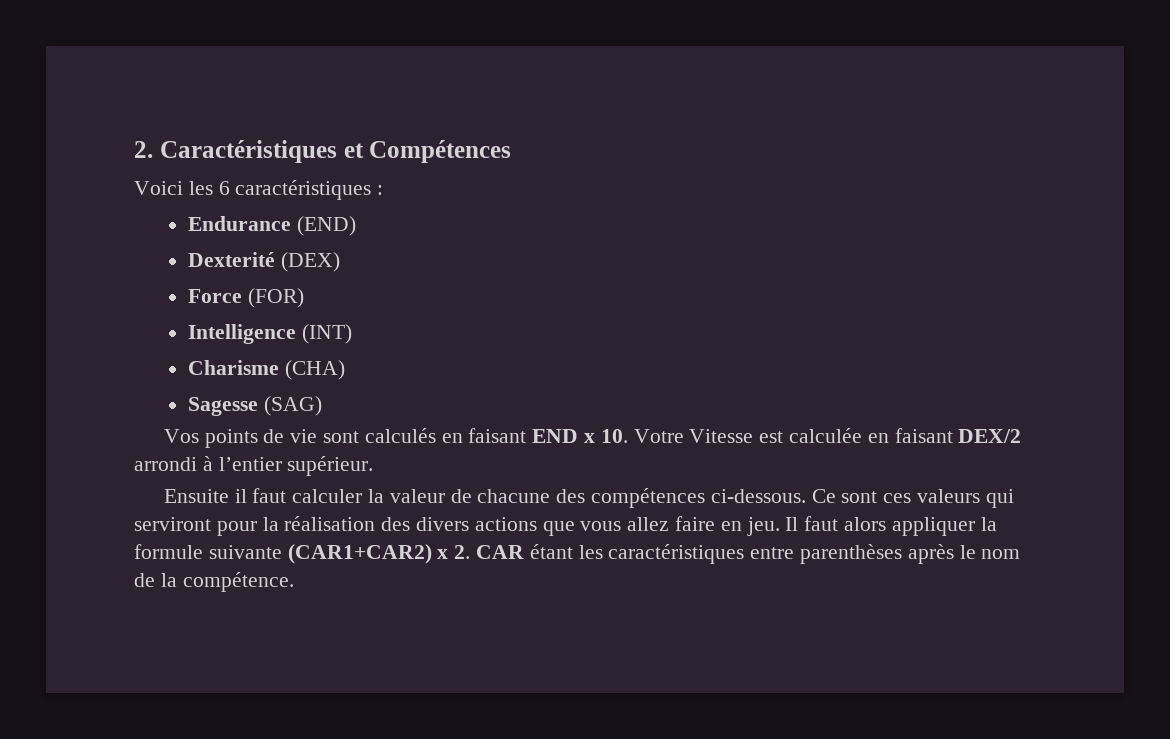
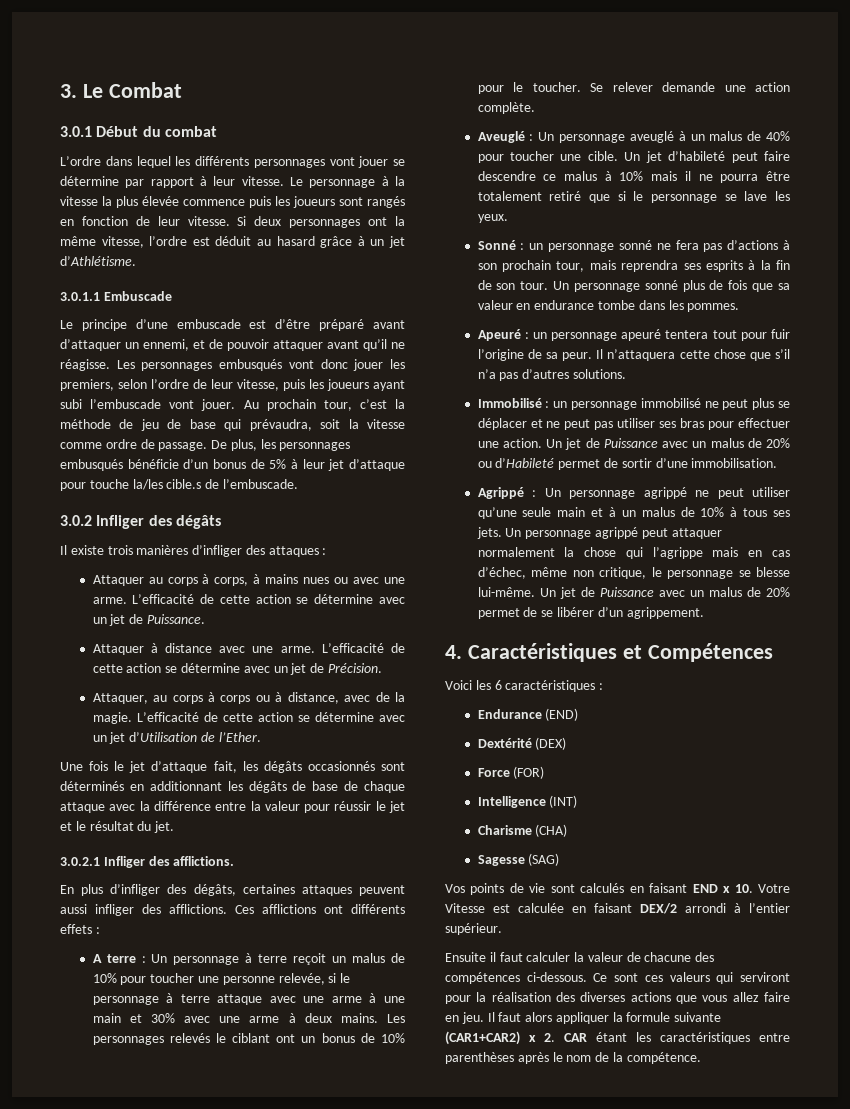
[134,141,153,158] 2. -> [60,82,182,98] [60,126,217,137] [60,156,405,168] [60,176,405,188] [60,196,405,208] [60,216,405,228] [60,236,406,248] [60,256,136,266] [60,291,172,301] [60,319,405,331] [60,339,405,351] [60,359,405,371] [60,379,405,391] [60,399,405,411] [60,419,406,431] [60,439,351,451] [60,459,405,471] [60,479,298,491] [60,515,221,529] [60,545,327,557] [92,574,405,586] [92,594,405,604] [92,614,205,626] [92,643,405,655] [92,663,382,675] [92,692,405,704] [92,712,405,724] [92,732,261,744] [60,761,405,773] [60,781,405,793] [60,801,406,813] [60,821,175,833] [60,856,235,868] [60,884,405,896] [60,904,405,916] [60,924,100,934] [92,953,405,965] [92,973,351,985] [92,993,405,1005] [92,1013,405,1023] [92,1033,405,1045] [477,82,790,94] [477,102,535,114] [477,131,790,143] [477,151,790,163] [477,171,790,183] [477,191,790,203] [477,214,508,223] [477,240,790,252] [477,260,790,272] [477,280,790,292] [477,300,740,312] [477,329,790,341] [477,349,790,361] [477,369,626,381] [477,398,790,410] [477,418,790,430] [477,438,790,450] [477,458,778,470] [477,487,790,499] [477,507,790,519] [476,527,722,539] [477,547,790,559] [477,567,790,579] [477,587,790,599] [477,607,704,619] [445,645,462,659] 3. Le Combat // 3.0.1 Début du combat // L’ordre dans lequel les différents personnages vont jouer se détermine par rapport à leur vitesse. Le personnage à la vitesse la plus élevée commence puis les joueurs sont rangés en fonction de leur vitesse. Si deux personnages ont la même vitesse, l’ordre est déduit au hasard grâce à un jet d’Athlétisme. // 3.0.1.1 Embuscade // Le principe d’une embuscade est d’être préparé avant d’attaquer un ennemi, et de pouvoir attaquer avant qu’il ne réagisse. Les personnages embusqués vont donc jouer les premiers, selon l’ordre de leur vitesse, puis les joueurs ayant subi l’embuscade vont jouer. Au prochain tour, c’est la méthode de jeu de base qui prévaudra, soit la vitesse comme ordre de passage. De plus, les personnages embusqués bénéficie d’un bonus de 5% à leur jet d’attaque pour touche la/les cible.s de l’embuscade. // 3.0.2 Infliger des dégâts // Il existe trois manières d’infliger des attaques : // Attaquer au corps à corps, à mains nues ou avec une arme. L’efficacité de cette action se détermine avec un jet de Puissance. // Attaquer à distance avec une arme. L’efficacité de cette action se détermine avec un jet de Précision. // Attaquer, au corps à corps ou à distance, avec de la magie. L’efficacité de cette action se détermine avec un jet d’Utilisation de l’Ether. // Une fois le jet d’attaque fait, les dégâts occasionnés sont déterminés en additionnant les dégâts de base de chaque attaque avec la différence entre la valeur pour réussir le jet et le résultat du jet. // 3.0.2.1 Infliger des afflictions. // En plus d’infliger des dégâts, certaines attaques peuvent aussi infliger des afflictions. Ces afflictions ont différents effets : // A terre : Un personnage à terre reçoit un malus de 10% pour toucher une personne relevée, si le personnage à terre attaque avec une arme à une main et 30% avec une arme à deux mains. Les personnages relevés le ciblant ont un bonus de 10% pour le toucher. Se relever demande une action complète. // Aveuglé : Un personnage aveuglé à un malus de 40% pour toucher une cible. Un jet d’habileté peut faire descendre ce malus à 10% mais il ne pourra être totalement retiré que si le personnage se lave les yeux. // Sonné : un personnage sonné ne fera pas d’actions à son prochain tour, mais reprendra ses esprits à la fin de son tour. Un personnage sonné plus de fois que sa valeur en endurance tombe dans les pommes. // Apeuré : un personnage apeuré tentera tout pour fuir l’origine de sa peur. Il n’attaquera cette chose que s’il n’a pas d’autres solutions. // Immobilisé : un personnage immobilisé ne peut plus se déplacer et ne peut pas utiliser ses bras pour effectuer une action. Un jet de Puissance avec un malus de 20% ou d’Habileté permet de sortir d’une immobilisation. // Agrippé : Un personnage agrippé ne peut utiliser qu’une seule main et à un malus de 10% à tous ses jets. Un personnage agrippé peut attaquer normalement la chose qui l’agrippe mais en cas d’échec, même non critique, le personnage se blesse lui-même. Un jet de Puissance avec un malus de 20% permet de se libérer d’un agrippement. // 4.
[188,252,276,267] Dexterité -> [477,738,532,748] Dextérité
[416,517,470,531] divers -> [580,992,626,1002] diverses

